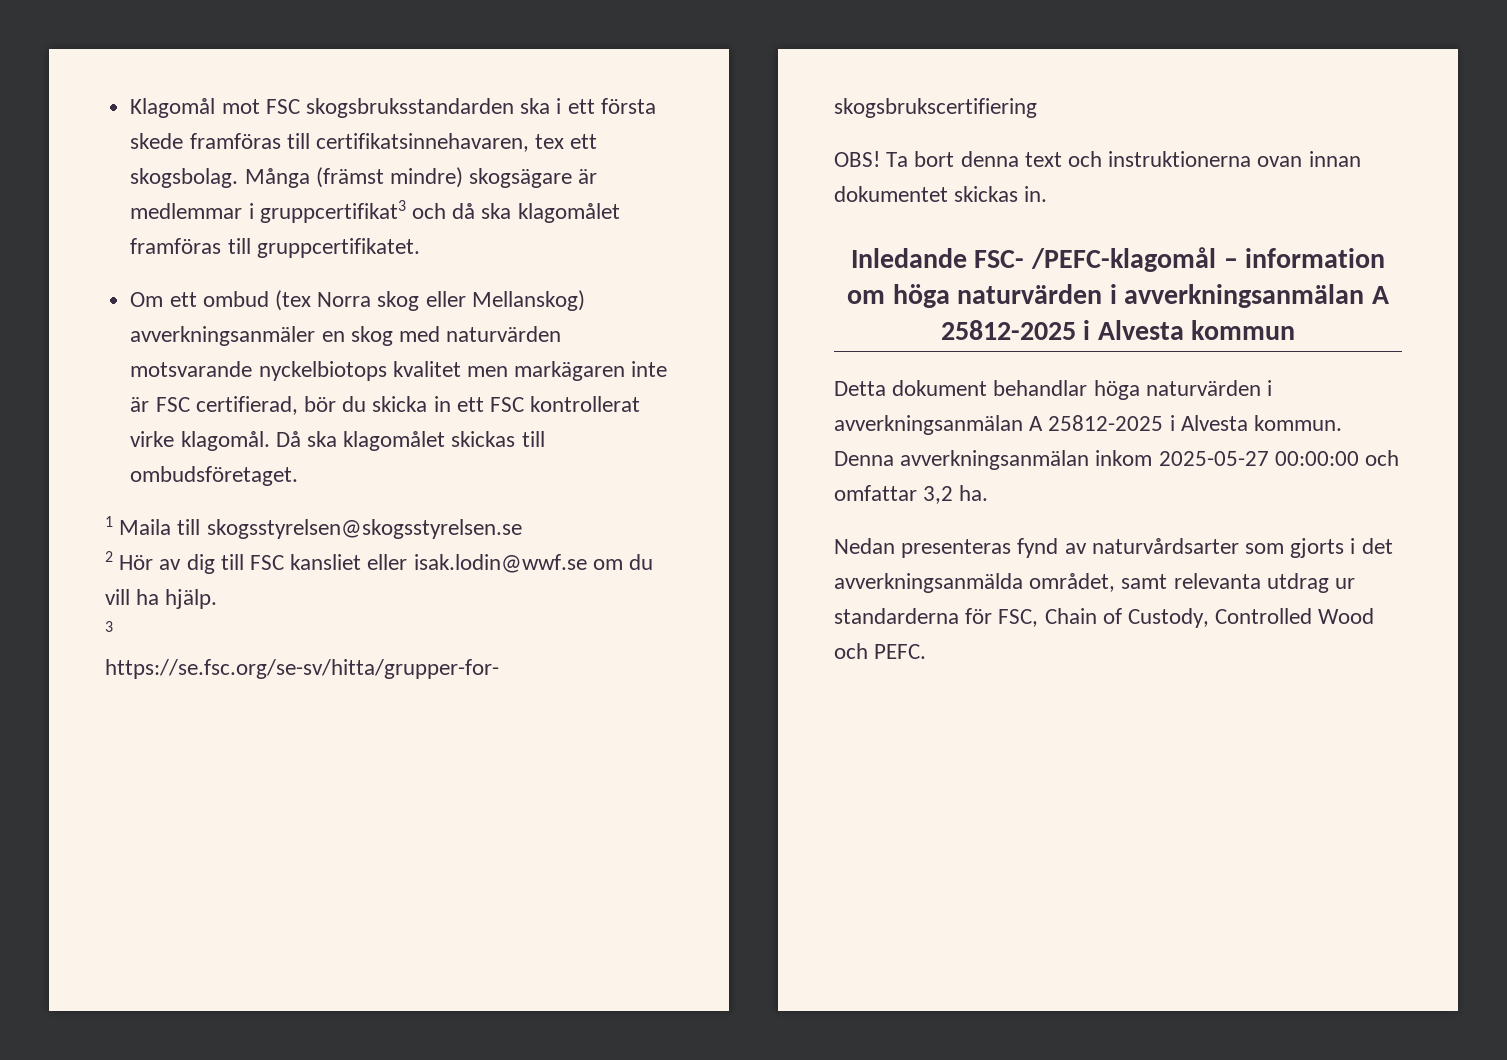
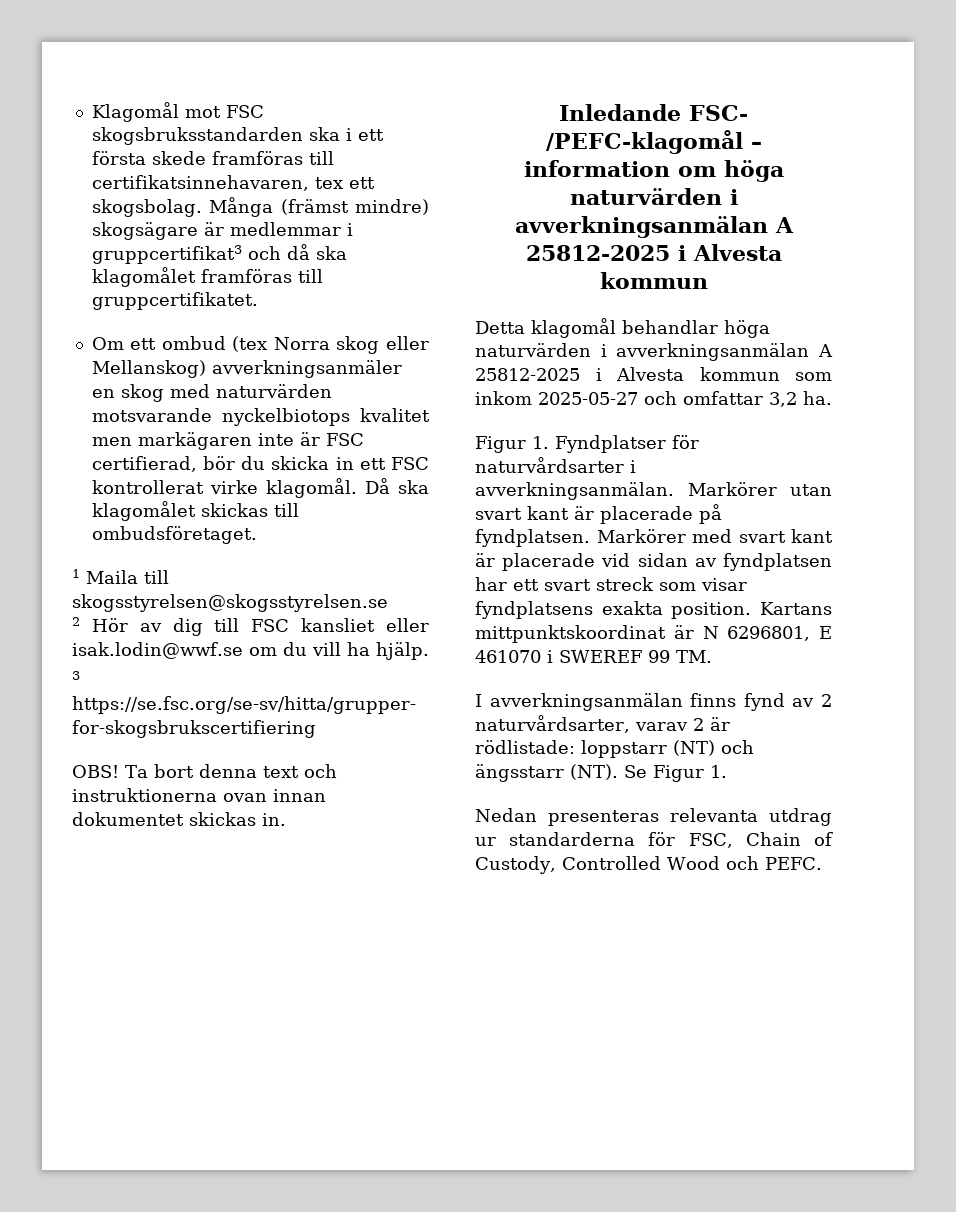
[892,380,988,396] dokument -> [531,318,616,338] klagomål
[1254,415,1343,431] [834,450,1090,470] kommun. Denna avverkningsanmälan -> [699,367,832,381] kommun som
[1274,451,1359,466] 00:00:00 -> (638, 398) none
[834,538,1393,558] [834,573,1168,593] Nedan presenteras fynd av naturvårdsarter som gjorts i det avverkningsanmälda området, samt -> [475,435,699,453] [475,457,636,473] [475,482,832,500] [475,504,722,524] [475,529,833,547] [475,553,832,571] [475,577,747,591] [475,601,832,619] [475,625,832,643] [475,650,712,663] [475,693,832,711] [475,715,730,733] [475,740,754,758] [475,764,727,782] [475,808,659,826] Figur 1. Fyndplatser för naturvårdsarter i avverkningsanmälan. Markörer utan svart kant är placerade på fyndplatsen. Markörer med svart kant är placerade vid sidan av fyndplatsen har ett svart streck som visar fyndplatsens exakta position. Kartans mittpunktskoordinat är N 6296801, E 461070 i SWEREF 99 TM. // I avverkningsanmälan finns fynd av 2 naturvårdsarter, varav 2 är rödlistade: loppstarr (NT) och ängsstarr (NT). Se Figur 1. // Nedan presenteras

